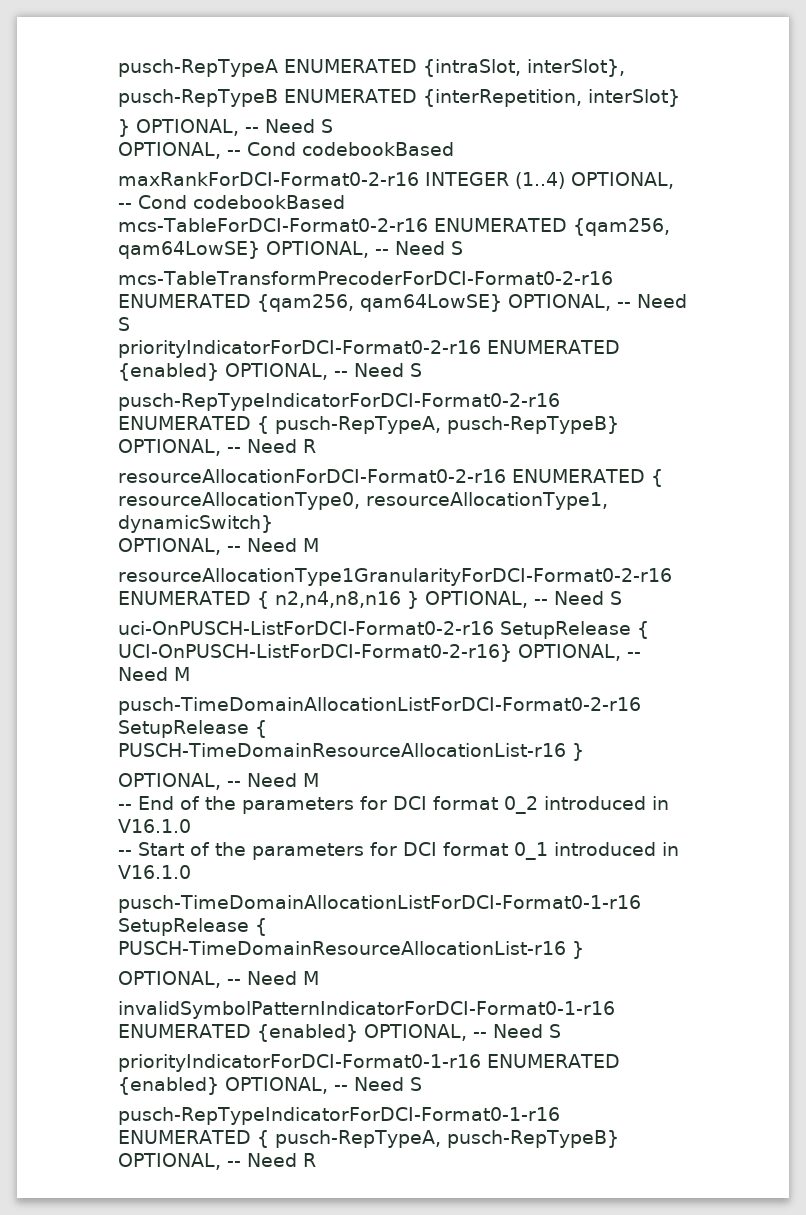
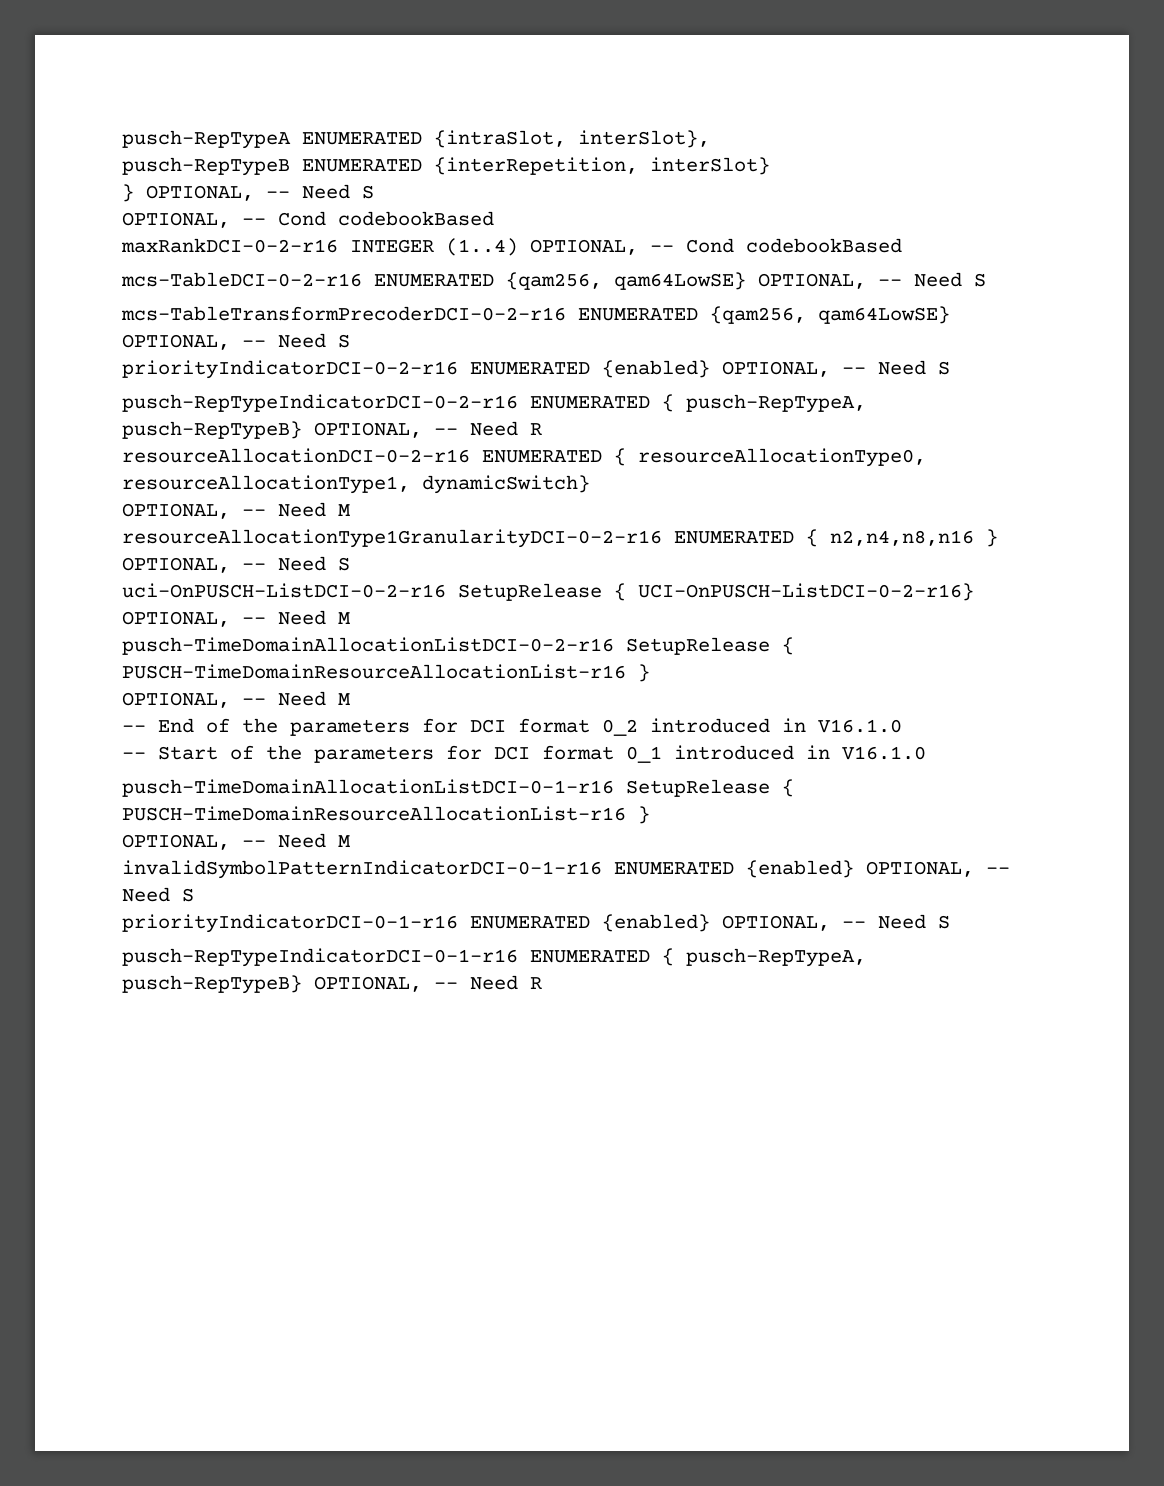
[118,172,419,186] maxRankForDCI-Format0-2-r16 -> [121,238,338,253] maxRankDCI-0-2-r16
[118,218,670,236] [118,241,463,259] [118,271,613,285] [118,294,687,312] [118,317,130,331] [118,340,620,358] [118,363,422,381] [118,393,560,411] mcs-TableForDCI-Format0-2-r16 ENUMERATED {qam256, qam64LowSE} OPTIONAL, -- Need S // mcs-TableTransformPrecoderForDCI-Format0-2-r16 ENUMERATED {qam256, qam64LowSE} OPTIONAL, -- Need S // priorityIndicatorForDCI-Format0-2-r16 ENUMERATED {enabled} OPTIONAL, -- Need S // pusch-RepTypeIndicatorForDCI-Format0-2-r16 -> [121,272,986,290] [121,306,950,324] [122,333,350,350] [122,360,950,379] [122,394,518,413] mcs-TableDCI-0-2-r16 ENUMERATED {qam256, qam64LowSE} OPTIONAL, -- Need S // mcs-TableTransformPrecoderDCI-0-2-r16 ENUMERATED {qam256, qam64LowSE} OPTIONAL, -- Need S // priorityIndicatorDCI-0-2-r16 ENUMERATED {enabled} OPTIONAL, -- Need S // pusch-RepTypeIndicatorDCI-0-2-r16
[118,469,506,483] resourceAllocationForDCI-Format0-2-r16 -> [122,448,470,463] resourceAllocationDCI-0-2-r16
[118,568,672,586] resourceAllocationType1GranularityForDCI-Format0-2-r16 -> [122,529,662,548] resourceAllocationType1GranularityDCI-0-2-r16
[118,621,649,639] [118,644,641,662] [118,667,190,681] [118,697,641,715] uci-OnPUSCH-ListForDCI-Format0-2-r16 SetupRelease { UCI-OnPUSCH-ListForDCI-Format0-2-r16} OPTIONAL, -- Need M // pusch-TimeDomainAllocationListForDCI-Format0-2-r16 -> [122,583,974,601] [122,610,350,627] [122,637,614,655] uci-OnPUSCH-ListDCI-0-2-r16 SetupRelease { UCI-OnPUSCH-ListDCI-0-2-r16} OPTIONAL, -- Need M // pusch-TimeDomainAllocationListDCI-0-2-r16
[118,895,641,913] [118,918,267,936] [118,941,584,959] [118,971,319,988] [118,1001,615,1019] [118,1024,561,1042] [118,1054,620,1072] [118,1077,422,1095] [118,1107,560,1125] pusch-TimeDomainAllocationListForDCI-Format0-1-r16 SetupRelease { PUSCH-TimeDomainResourceAllocationList-r16 } // OPTIONAL, -- Need M // invalidSymbolPatternIndicatorForDCI-Format0-1-r16 ENUMERATED {enabled} OPTIONAL, -- Need S // priorityIndicatorForDCI-Format0-1-r16 ENUMERATED {enabled} OPTIONAL, -- Need S // pusch-RepTypeIndicatorForDCI-Format0-1-r16 -> [122,779,794,797] [122,806,650,824] [122,833,350,850] [122,860,1010,879] [122,887,194,902] [122,914,950,933] [122,948,518,967] pusch-TimeDomainAllocationListDCI-0-1-r16 SetupRelease { PUSCH-TimeDomainResourceAllocationList-r16 } // OPTIONAL, -- Need M // invalidSymbolPatternIndicatorDCI-0-1-r16 ENUMERATED {enabled} OPTIONAL, -- Need S // priorityIndicatorDCI-0-1-r16 ENUMERATED {enabled} OPTIONAL, -- Need S // pusch-RepTypeIndicatorDCI-0-1-r16

